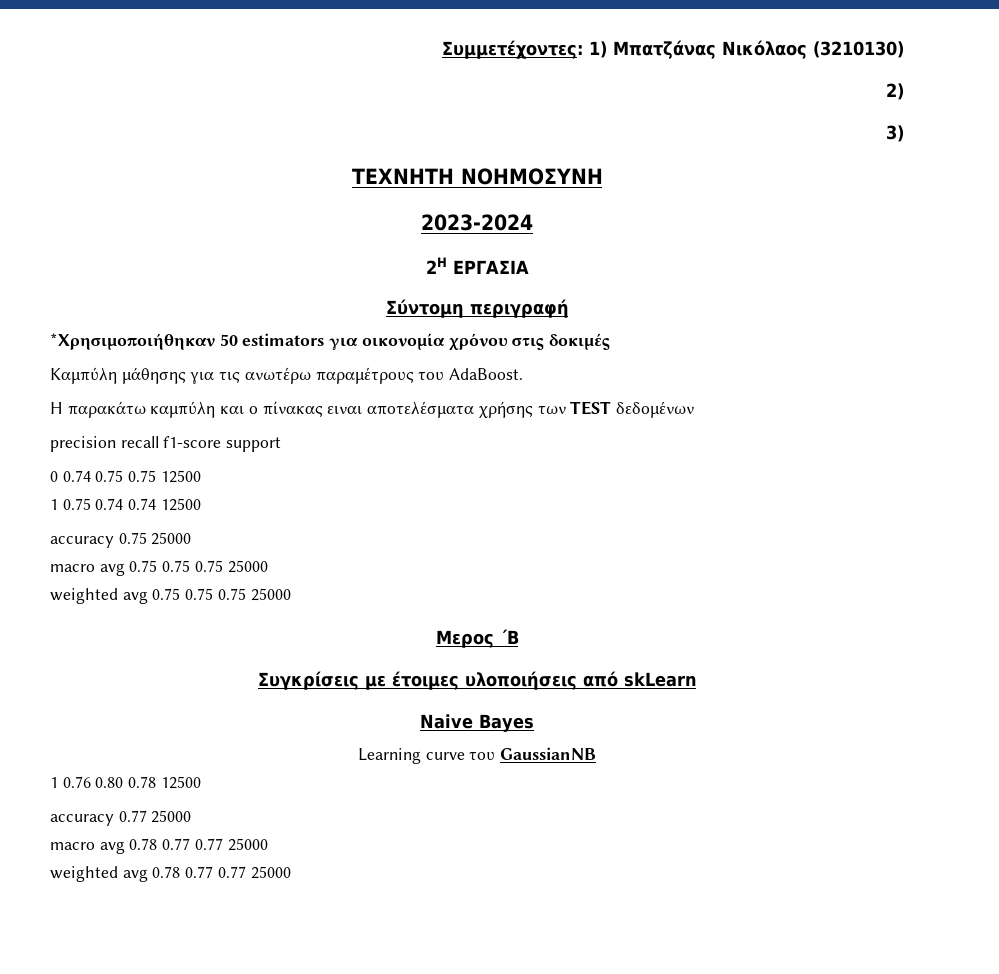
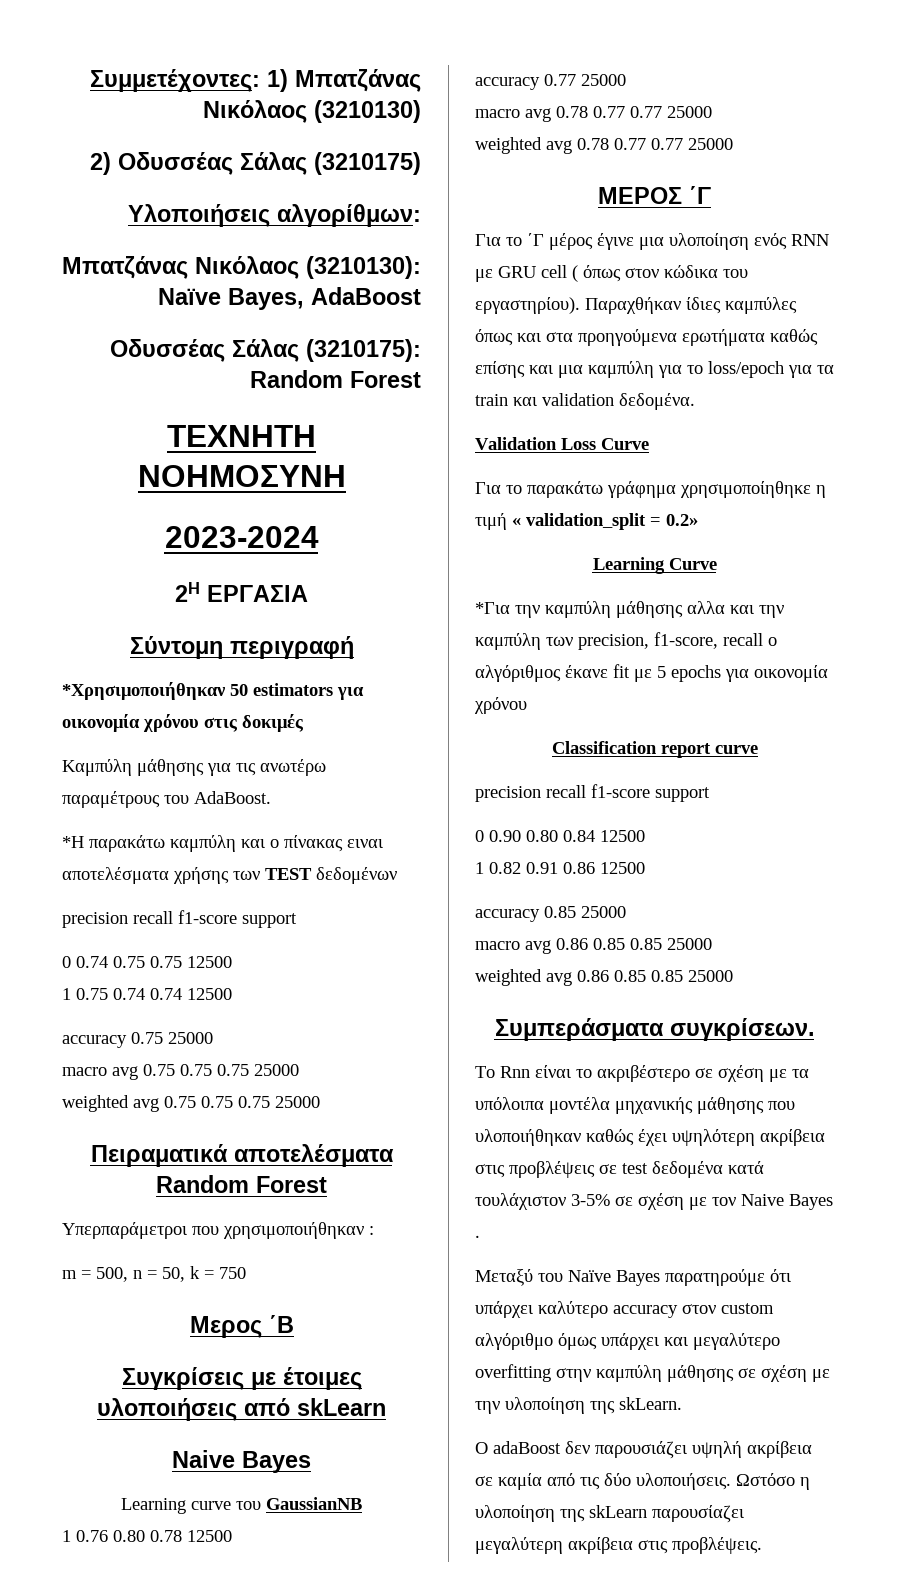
[886,125,904,142] // 3) -> [118,152,421,175] [128,204,421,227] [62,256,421,279] [158,287,421,310] [110,339,421,362] [250,370,421,388] Οδυσσέας Σάλας (3210175) // Υλοποιήσεις αλγορίθμων: // Μπατζάνας Νικόλαος (3210130): Naïve Bayes, AdaBoost // Οδυσσέας Σάλας (3210175): Random Forest
[50,402,63,414] Η -> [62,836,84,848] *Η
(291, 594) none -> [90,1144,394,1167] [156,1175,327,1193] [62,1222,374,1239] [62,1266,246,1282] // Πειραματικά αποτελέσματα Random Forest // Υπερπαράμετροι που χρησιμοποιήθηκαν : // m = 500, n = 50, k = 750
(291, 872) none -> [598,186,711,204] [475,233,829,250] [475,265,748,282] [475,297,797,314] [475,329,818,346] [475,361,834,378] [475,393,695,410] [475,437,649,450] [475,481,826,498] [475,513,698,530] [592,557,717,574] [475,601,784,618] [475,632,777,650] [475,664,828,682] [474,697,527,714] [551,741,758,758] [475,784,710,802] [475,830,645,842] [475,862,645,874] [475,906,626,922] [475,938,712,954] [475,969,733,986] [494,1018,815,1041] [475,1065,809,1082] [475,1097,795,1114] [475,1129,825,1146] [475,1161,764,1178] [475,1193,833,1210] [475,1235,480,1238] [475,1269,791,1286] [475,1301,774,1318] [475,1333,780,1350] [475,1364,830,1382] [475,1397,682,1414] [475,1441,812,1459] [475,1473,810,1490] [475,1505,744,1523] [475,1537,762,1554] // ΜΕΡΟΣ ΄Γ // Για το ΄Γ μέρος έγινε μια υλοποίηση ενός RNN με GRU cell ( όπως στον κώδικα του εργαστηρίου). Παραχθήκαν ίδιες καμπύλες όπως και στα προηγούμενα ερωτήματα καθώς επίσης και μια καμπύλη για το loss/epoch για τα train και validation δεδομένα. // Validation Loss Curve // Για το παρακάτω γράφημα χρησιμοποίηθηκε η τιμή « validation_split = 0.2» // Learning Curve // *Για την καμπύλη μάθησης αλλα και την καμπύλη των precision, f1-score, recall ο αλγόριθμος έκανε fit με 5 epochs για οικονομία χρόνου // Classification report curve // precision recall f1-score support // 0 0.90 0.80 0.84 12500 // 1 0.82 0.91 0.86 12500 // accuracy 0.85 25000 // macro avg 0.86 0.85 0.85 25000 // weighted avg 0.86 0.85 0.85 25000 // Συμπεράσματα συγκρίσεων. // Το Rnn είναι το ακριβέστερο σε σχέση με τα υπόλοιπα μοντέλα μηχανικής μάθησης που υλοποιήθηκαν καθώς έχει υψηλότερη ακρίβεια στις προβλέψεις σε test δεδομένα κατά τουλάχιστον 3-5% σε σχέση με τον Naive Bayes . // Μεταξύ του Naïve Bayes παρατηρούμε ότι υπάρχει καλύτερο accuracy στον custom αλγόριθμο όμως υπάρχει και μεγαλύτερο overfitting στην καμπύλη μάθησης σε σχέση με την υλοποίηση της skLearn. // Ο adaBoost δεν παρουσιάζει υψηλή ακρίβεια σε καμία από τις δύο υλοποιήσεις. Ωστόσο η υλοποίηση της skLearn παρουσίαζει μεγαλύτερη ακρίβεια στις προβλέψεις.

